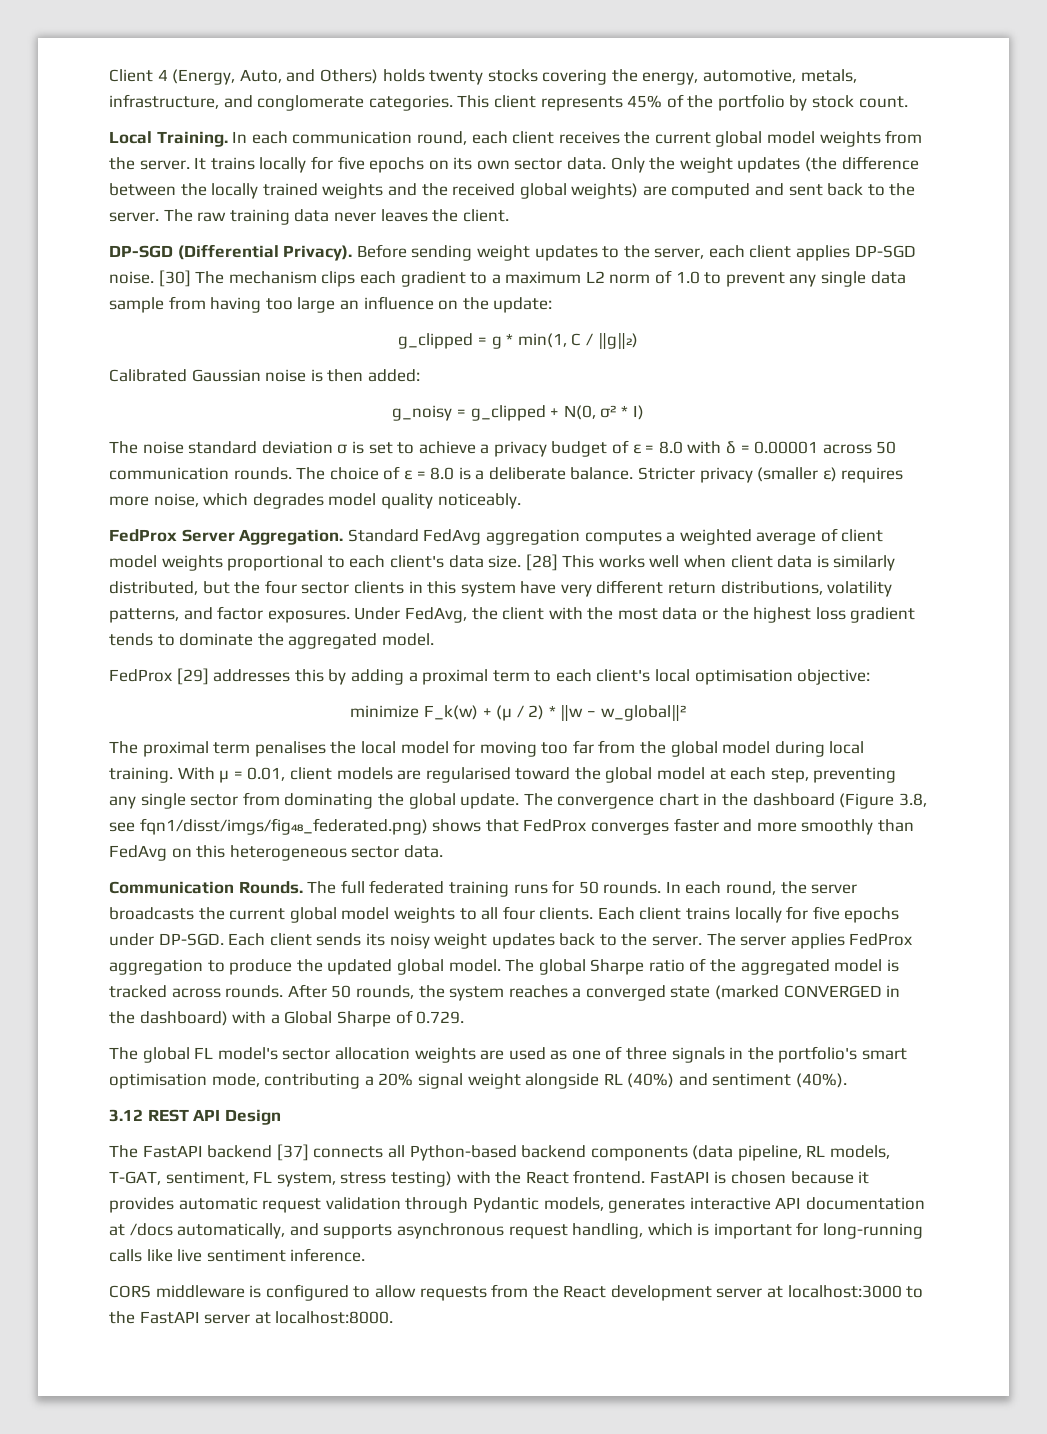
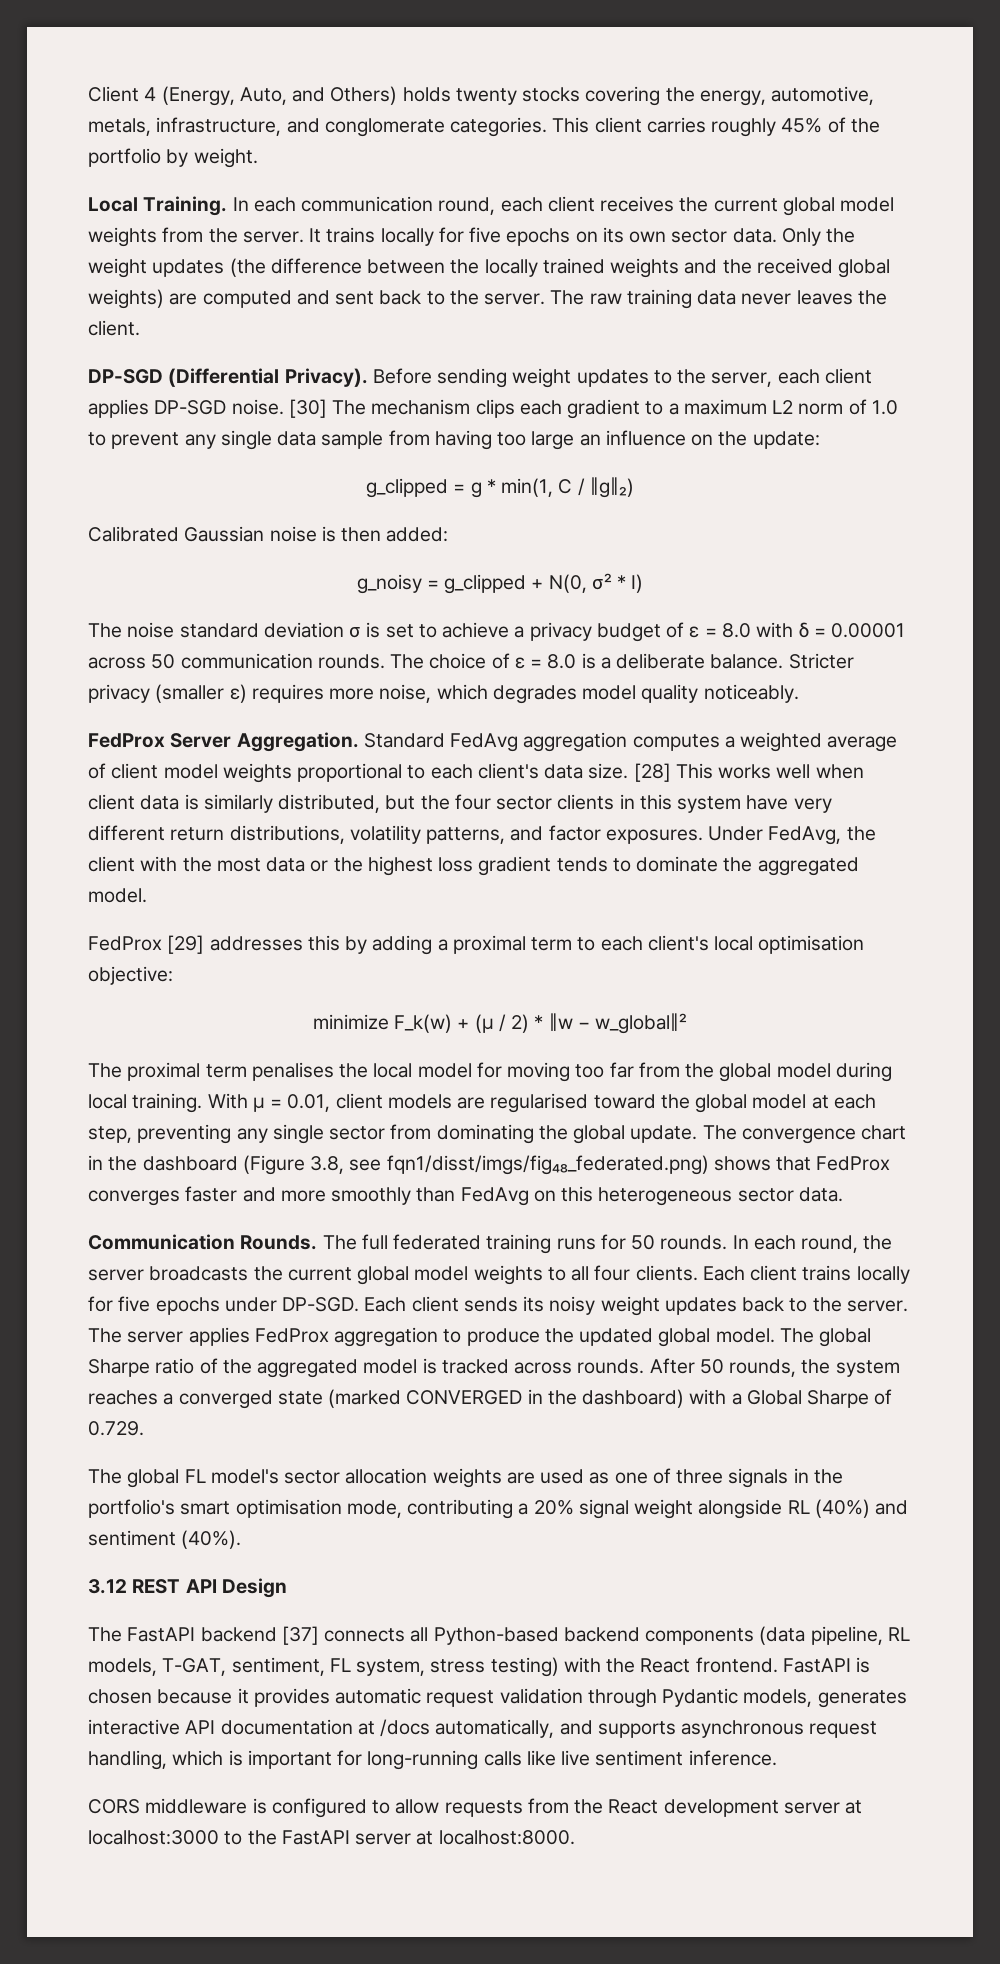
[540,96,623,111] represents -> [646,117,777,137] carries roughly
[812,95,908,108] stock count. -> [193,148,258,168] weight.

